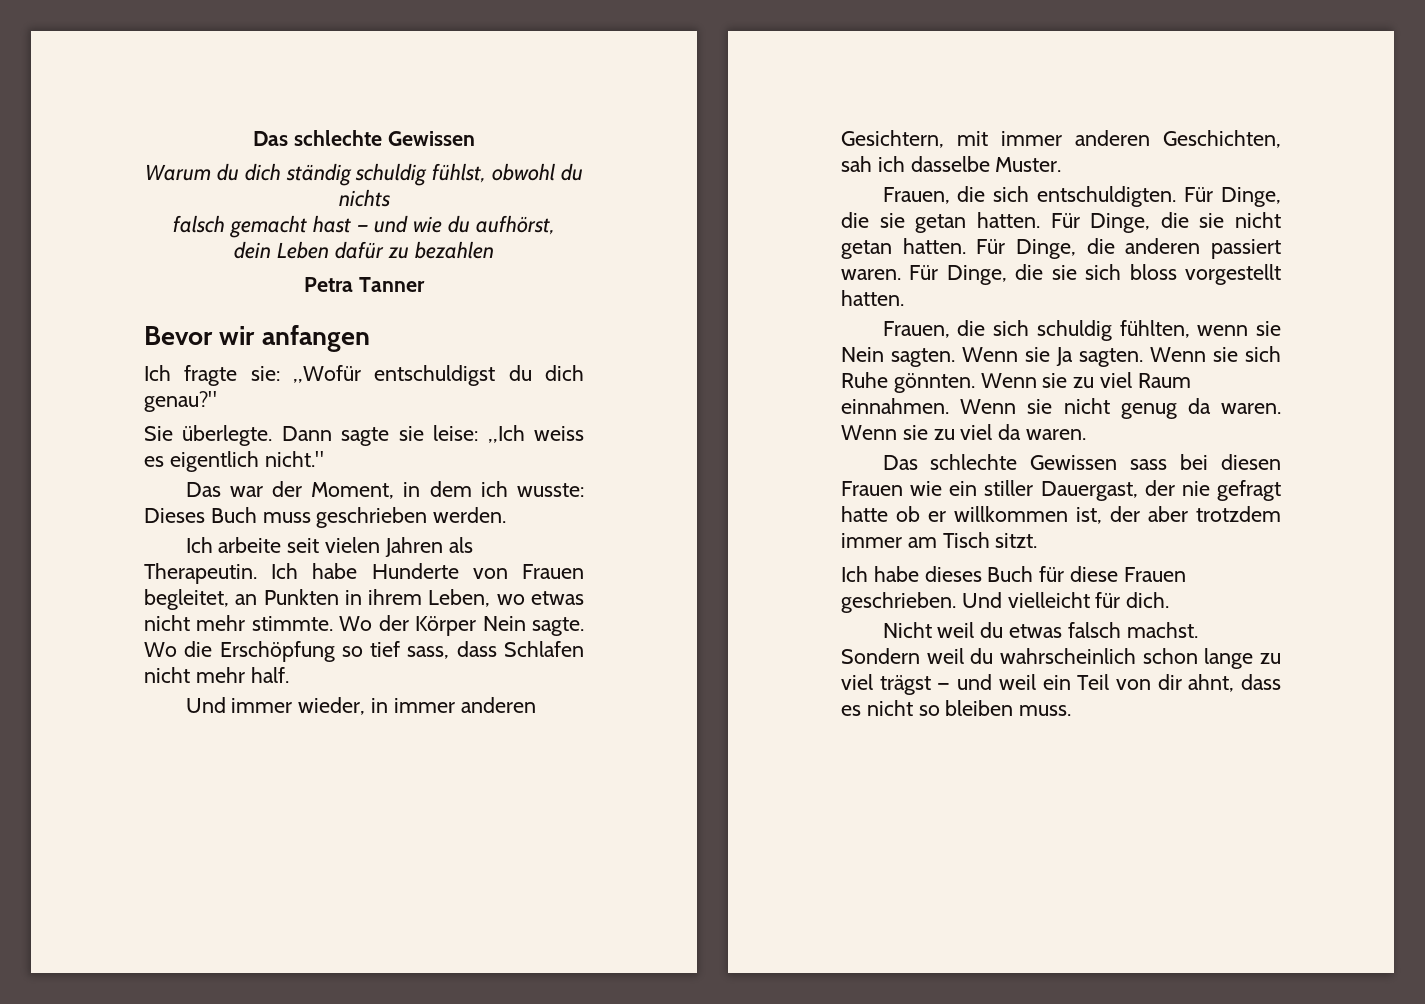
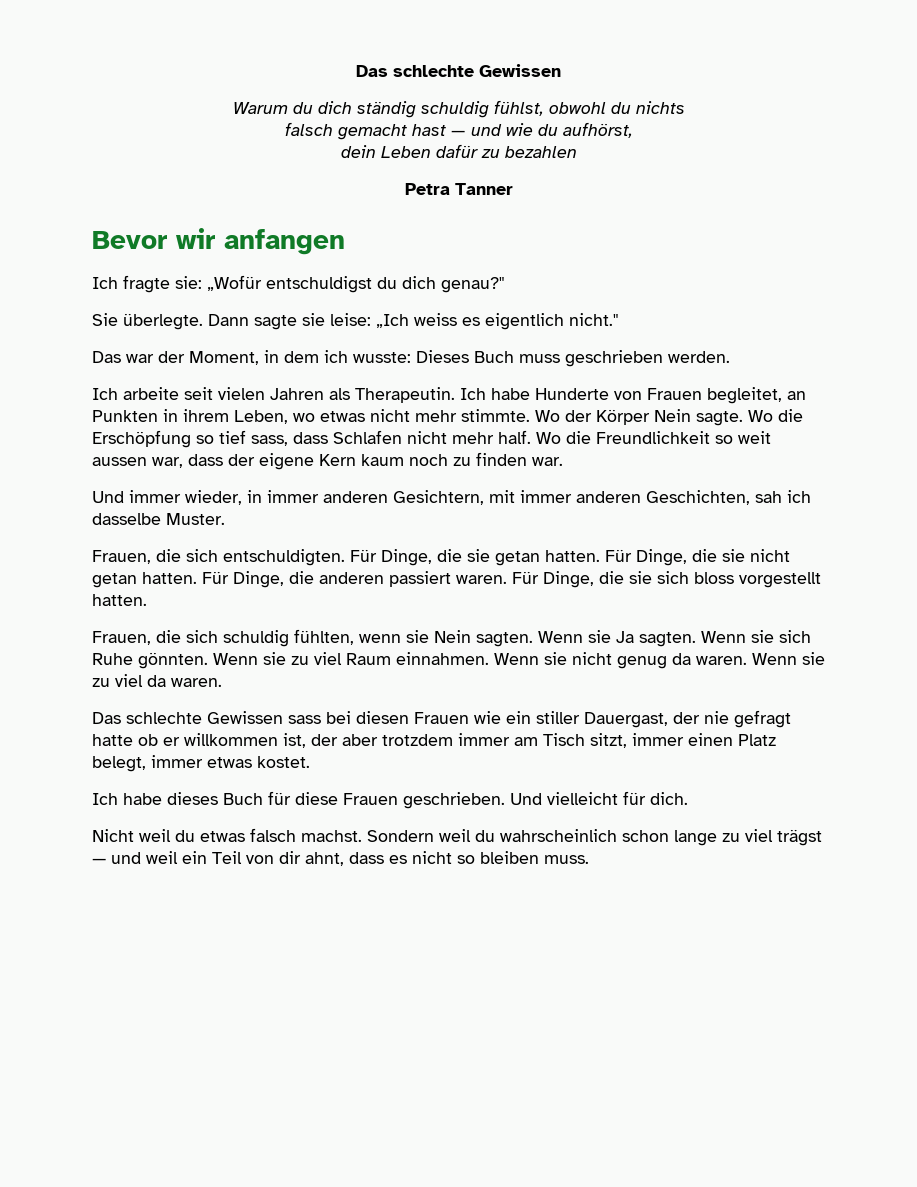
(289, 675) none -> [536,431,771,444] [92,452,563,470] Wo die Freundlichkeit so weit aussen war, dass der eigene Kern kaum noch zu finden war.
[995,533,1038,548] sitzt. -> [590,733,776,748] [92,755,310,772] sitzt, immer einen Platz belegt, immer etwas kostet.

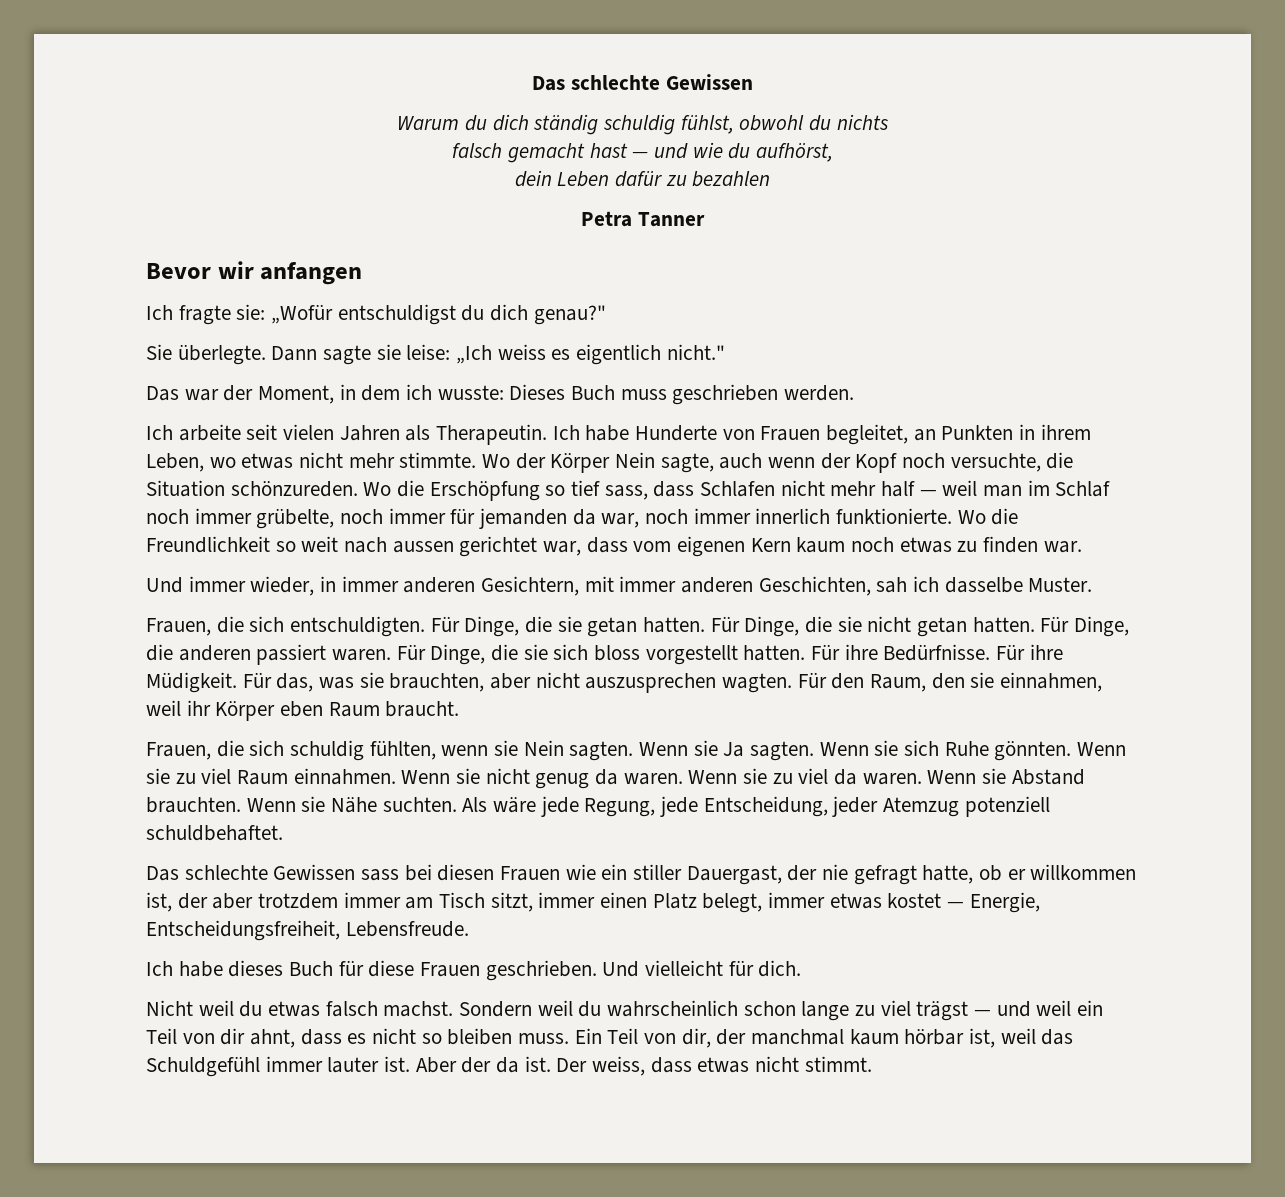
[696,411,743,426] sagte. -> [660,452,1074,473] [146,480,358,497] sagte, auch wenn der Kopf noch versuchte, die Situation schönzureden.
[498,430,531,444] half. -> [881,480,1111,497] [146,508,953,529] half — weil man im Schlaf noch immer grübelte, noch immer für jemanden da war, noch immer innerlich funktionierte.
[92,453,314,470] aussen war, dass der eigene -> [344,536,746,557] nach aussen gerichtet war, dass vom eigenen
(448, 460) none -> [899,537,952,553] etwas
(147, 600) none -> [811,644,1063,661] [146,672,1103,693] [146,700,460,721] Für ihre Bedürfnisse. Für ihre Müdigkeit. Für das, was sie brauchten, aber nicht auszusprechen wagten. Für den Raum, den sie einnahmen, weil ihr Körper eben Raum braucht.
(222, 682) none -> [927,768,1085,785] [146,796,1050,817] [146,825,283,841] Wenn sie Abstand brauchten. Wenn sie Nähe suchten. Als wäre jede Regung, jede Entscheidung, jeder Atemzug potenziell schuldbehaftet.
[92,734,133,746] hatte -> [922,865,974,884] hatte,
[257,756,310,768] kostet. -> [887,892,1040,913] [146,920,469,941] kostet — Energie, Entscheidungsfreiheit, Lebensfreude.
(589, 859) none -> [574,1028,1074,1048] [146,1056,872,1077] Ein Teil von dir, der manchmal kaum hörbar ist, weil das Schuldgefühl immer lauter ist. Aber der da ist. Der weiss, dass etwas nicht stimmt.

